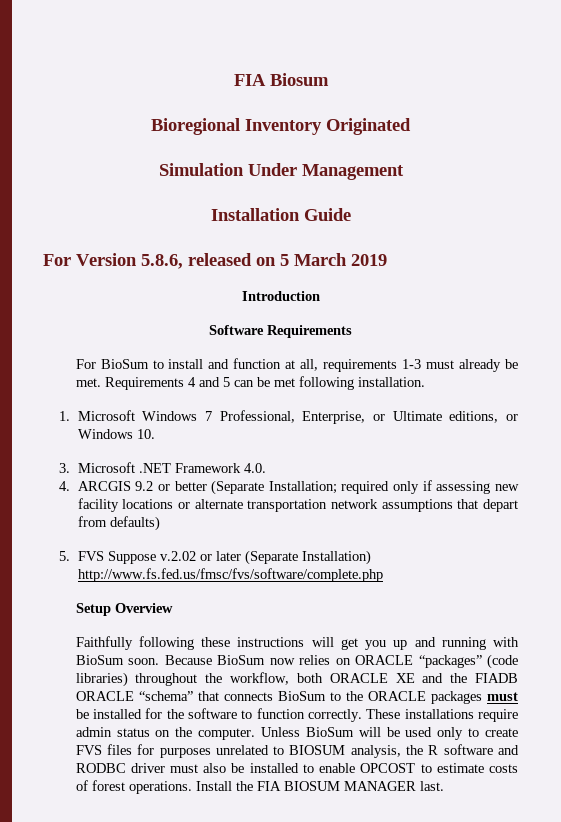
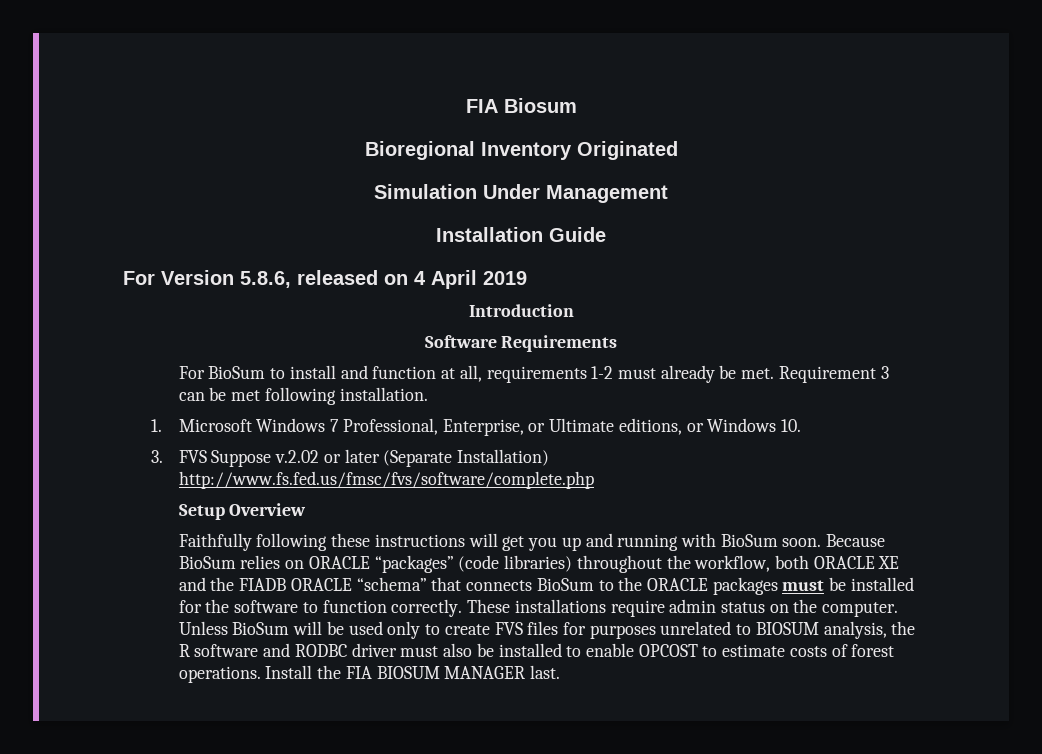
[280,253,347,266] 5 March -> [414,270,477,289] 4 April
[402,359,422,369] 1-3 -> [591,366,614,379] 1-2
[104,377,230,390] Requirements 4 and 5 -> [778,366,889,383] Requirement 3
[77,462,266,473] [59,480,519,495] [77,498,518,512] [77,516,160,531] [59,551,71,561] Microsoft .NET Framework 4.0. // 4. ARCGIS 9.2 or better (Separate Installation; required only if assessing new facility locations or alternate transportation network assumptions that depart from defaults) // 5. -> (163, 456) none
[269,658,295,665] now -> (236, 562) none

